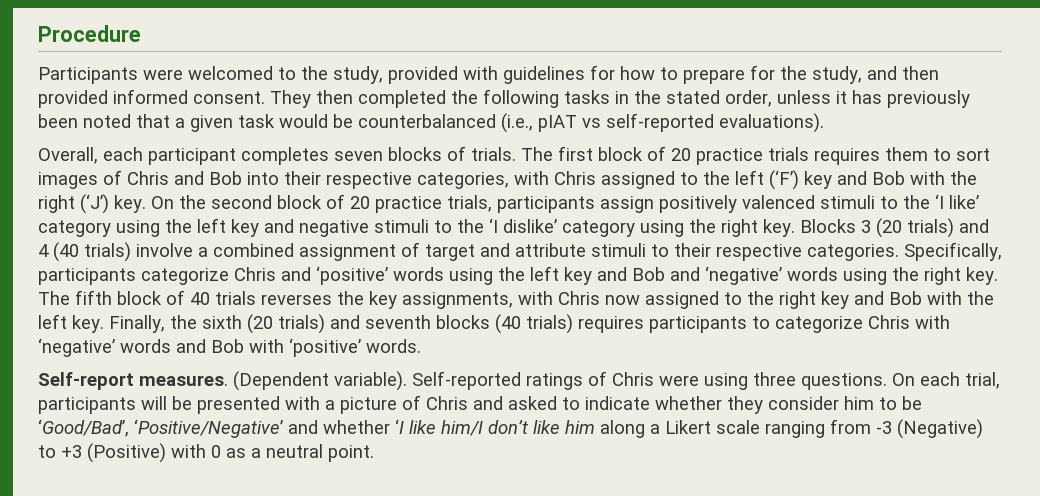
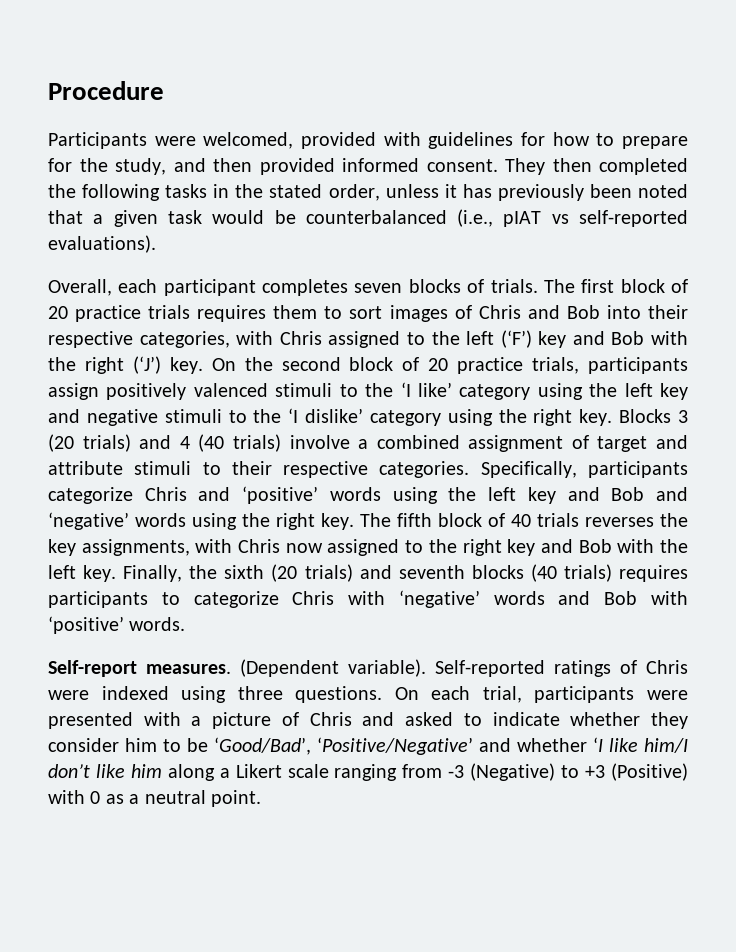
[188,66,383,84] welcomed to the study, -> [203,132,294,149] welcomed,
(699, 380) none -> [101,686,169,700] indexed
[141,396,192,410] will be -> [646,690,688,700] were

